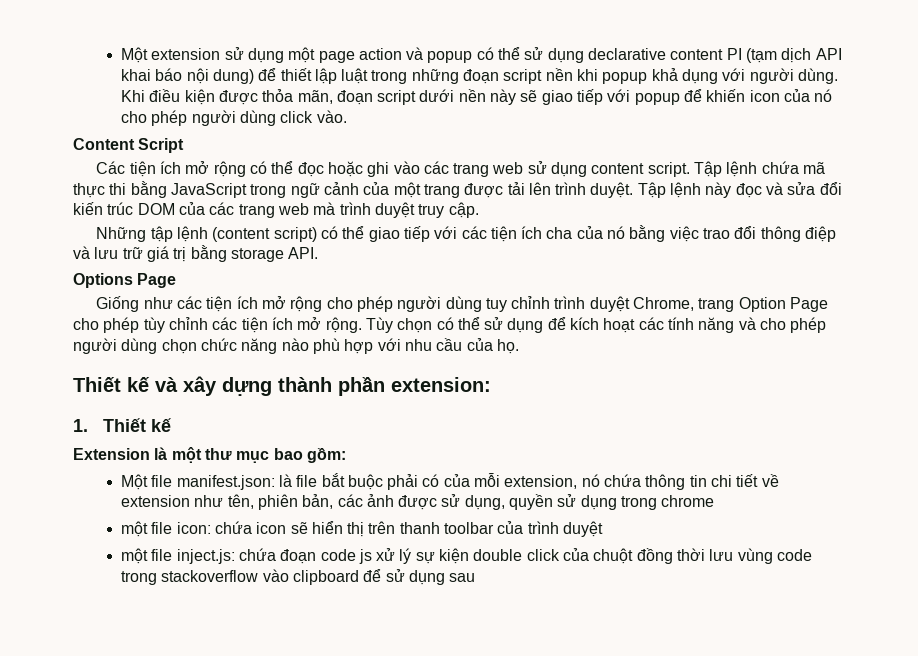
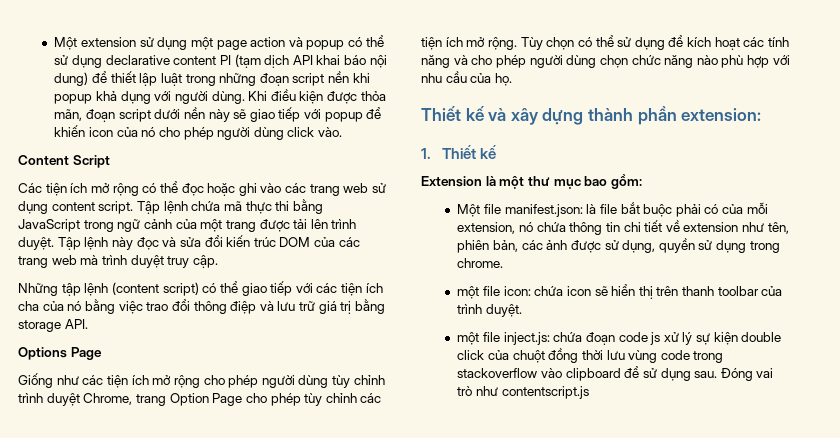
[485,298,507,312] tuy -> [332,375,351,388] tùy
[661,495,715,507] chrome -> [457,258,504,268] chrome.
[563,521,604,537] duyệt -> [485,304,522,317] duyệt.
[449,573,476,582] sau -> [694,368,774,381] [457,386,589,399] sau. Đóng vai trò như contentscript.js

